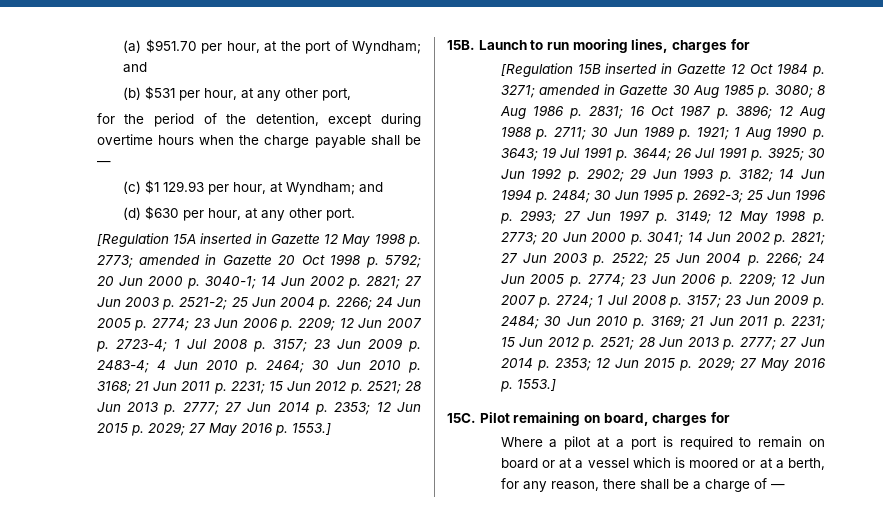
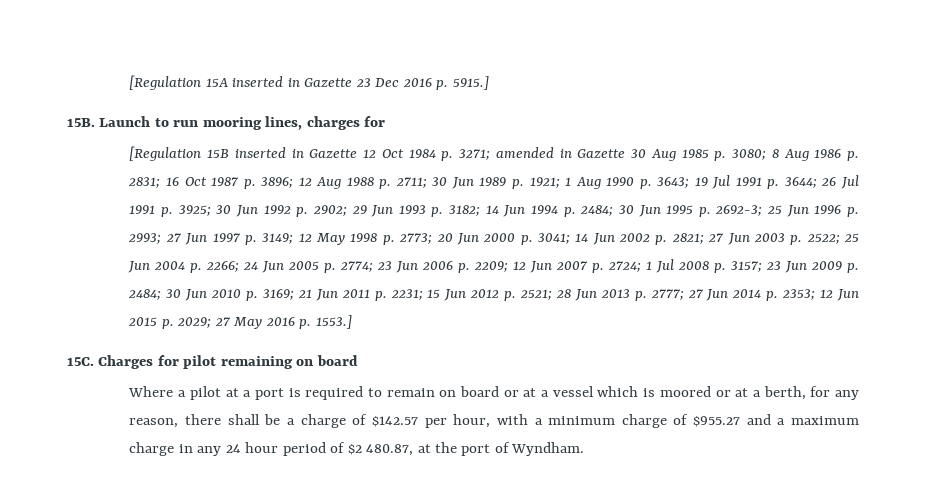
[123,39,422,54] [123,62,148,73] [123,86,352,101] [96,113,421,127] [96,134,421,148] [96,161,111,166] [123,180,384,195] [123,206,356,221] (a) $951.70 per hour, at the port of Wyndham; and // (b) $531 per hour, at any other port, // for the period of the detention, except during overtime hours when the charge payable shall be — // (c) $1 129.93 per hour, at Wyndham; and // (d) $630 per hour, at any other port. // -> (129, 82) none
[324,233,421,247] [96,254,421,268] [96,276,422,289] [96,297,421,310] [96,317,422,331] [95,338,421,352] [96,360,421,373] [96,381,422,394] [96,402,421,415] [96,422,331,436] 12 May 1998 p. 2773; amended in Gazette 20 Oct 1998 p. 5792; 20 Jun 2000 p. 3040-1; 14 Jun 2002 p. 2821; 27 Jun 2003 p. 2521-2; 25 Jun 2004 p. 2266; 24 Jun 2005 p. 2774; 23 Jun 2006 p. 2209; 12 Jun 2007 p. 2723-4; 1 Jul 2008 p. 3157; 23 Jun 2009 p. 2483-4; 4 Jun 2010 p. 2464; 30 Jun 2010 p. 3168; 21 Jun 2011 p. 2231; 15 Jun 2012 p. 2521; 28 Jun 2013 p. 2777; 27 Jun 2014 p. 2353; 12 Jun 2015 p. 2029; 27 May 2016 p. 1553.] -> [355,76,489,90] 23 Dec 2016 p. 5915.]
[479,412,730,426] Pilot remaining on board, charges for -> [98,355,358,369] Charges for pilot remaining on board
[770,484,785,489] — -> [371,414,860,428] [129,442,585,456] $142.57 per hour, with a minimum charge of $955.27 and a maximum charge in any 24 hour period of $2 480.87, at the port of Wyndham.

